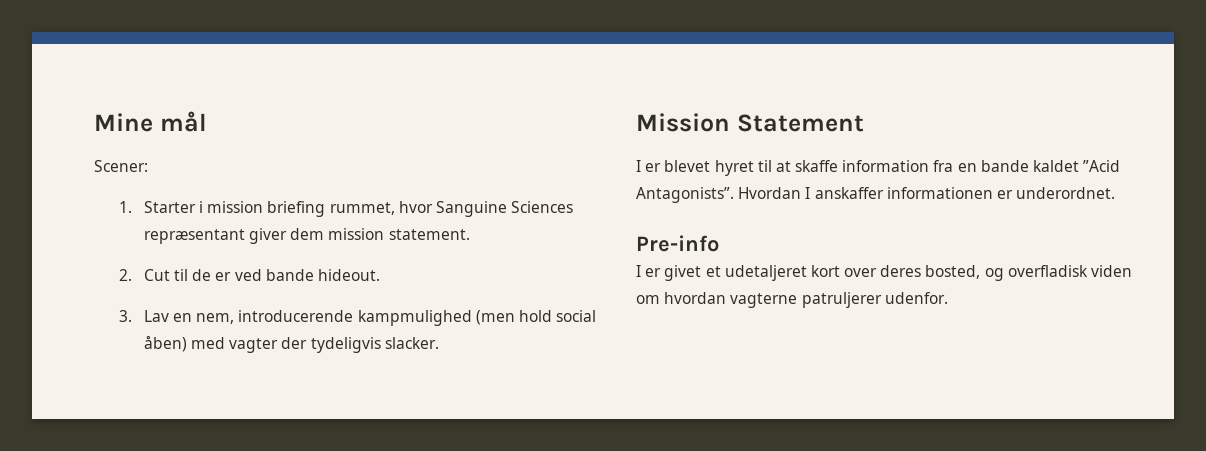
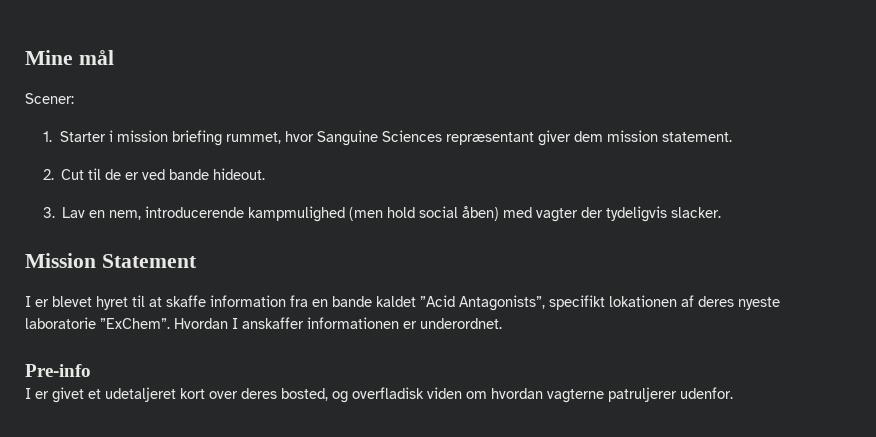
[636,187,734,203] Antagonists”. -> [459,295,780,311] [25,317,170,329] Antagonists”, specifikt lokationen af deres nyeste laboratorie ”ExChem”.

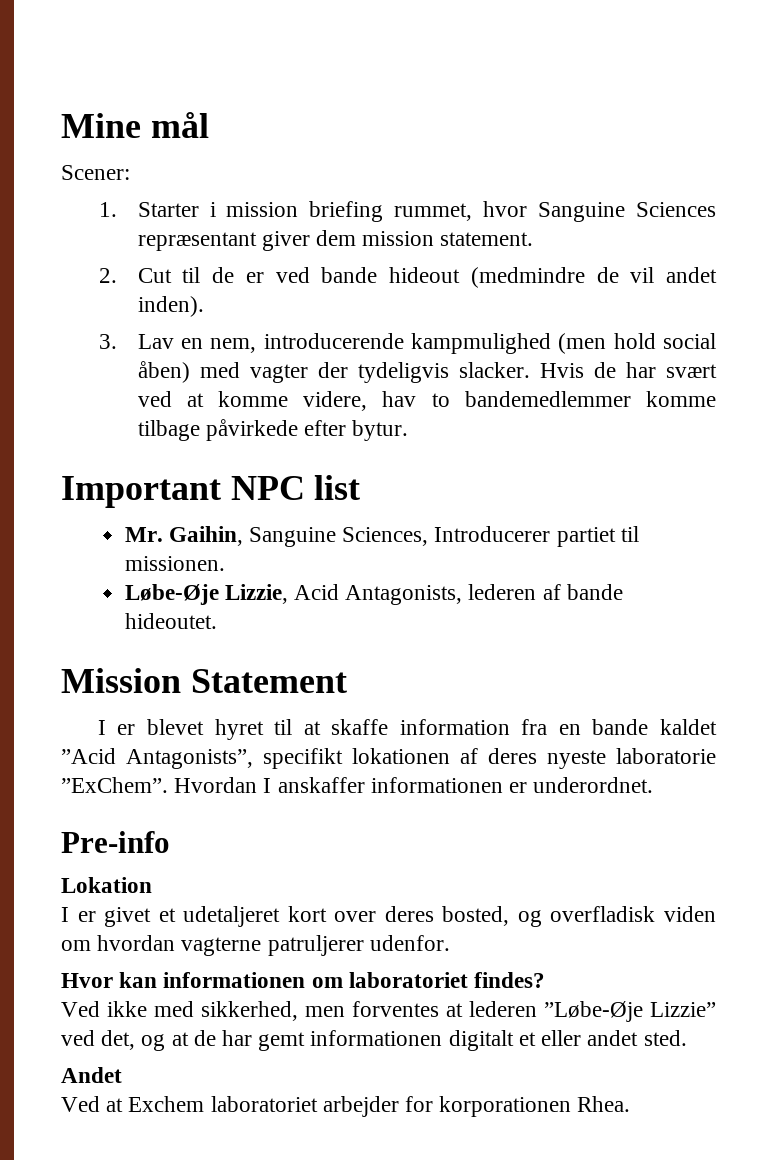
[212,168,265,180] hideout. -> [389,267,718,288] [137,296,204,317] hideout (medmindre de vil andet inden).
(721, 212) none -> [539,362,718,378] [137,391,716,411] [137,419,409,441] [61,475,361,508] [124,526,639,547] [124,556,225,571] [124,584,623,605] [124,613,217,629] Hvis de har svært ved at komme videre, hav to bandemedlemmer komme tilbage påvirkede efter bytur. // Important NPC list // Mr. Gaihin, Sanguine Sciences, Introducerer partiet til missionen. // Løbe-Øje Lizzie, Acid Antagonists, lederen af bande hideoutet.
(91, 370) none -> [61,877,152,893] // Lokation
(733, 393) none -> [61,972,546,988] [61,1001,716,1022] [61,1030,687,1051] [61,1067,122,1083] [61,1096,631,1117] // Hvor kan informationen om laboratoriet findes? // Ved ikke med sikkerhed, men forventes at lederen ”Løbe-Øje Lizzie” ved det, og at de har gemt informationen digitalt et eller andet sted. // Andet // Ved at Exchem laboratoriet arbejder for korporationen Rhea.

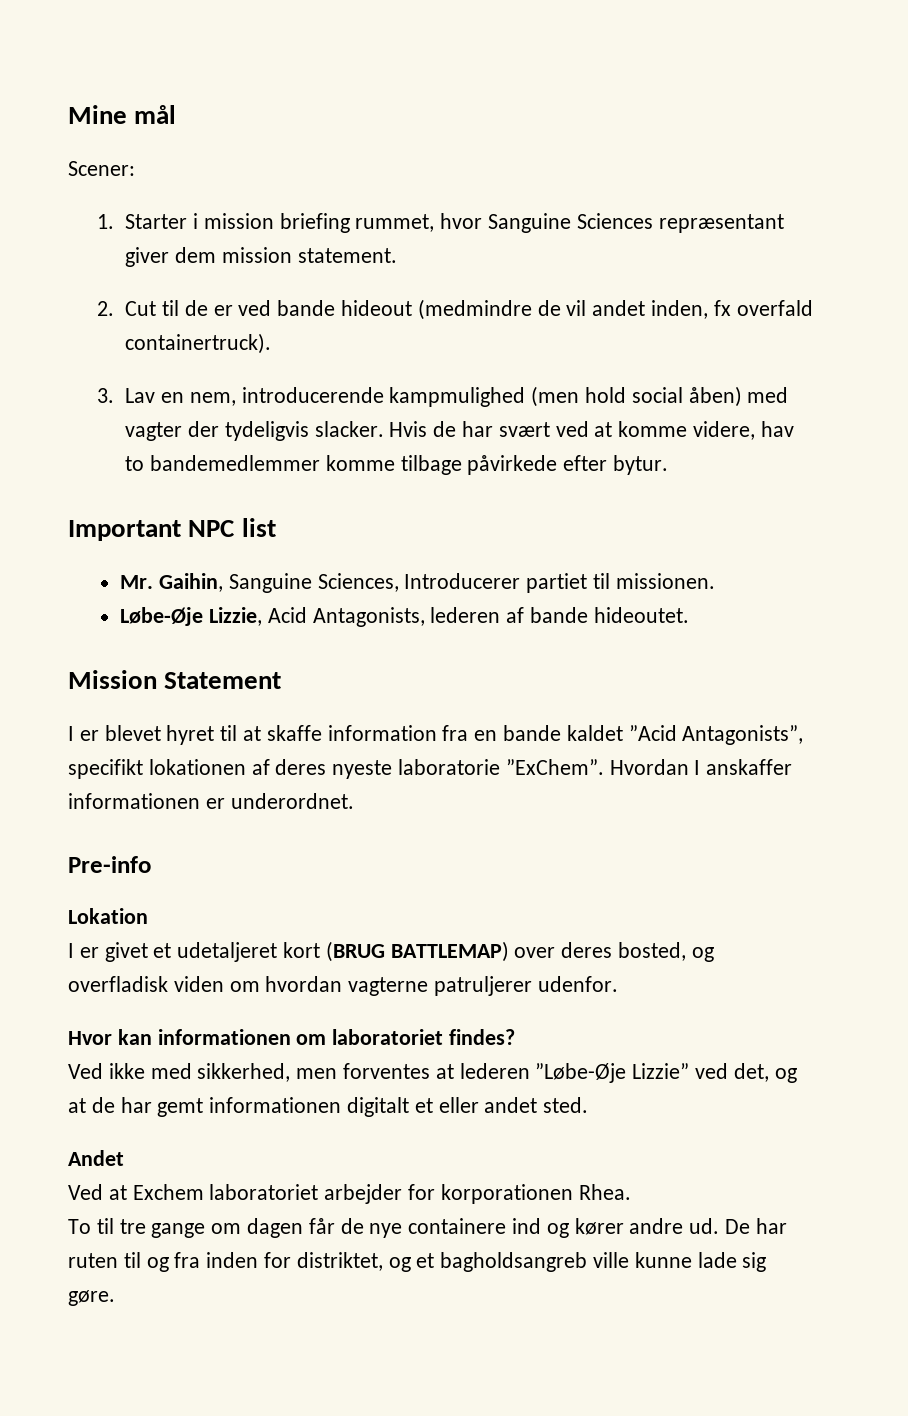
[137,296,204,317] inden). -> [651,300,813,319] [125,333,272,354] inden, fx overfald containertruck).
(327, 914) none -> [325,941,509,962] (BRUG BATTLEMAP)
(631, 1104) none -> [68,1218,787,1238] [68,1252,767,1272] [68,1290,115,1306] // To til tre gange om dagen får de nye containere ind og kører andre ud. De har ruten til og fra inden for distriktet, og et bagholdsangreb ville kunne lade sig gøre.

